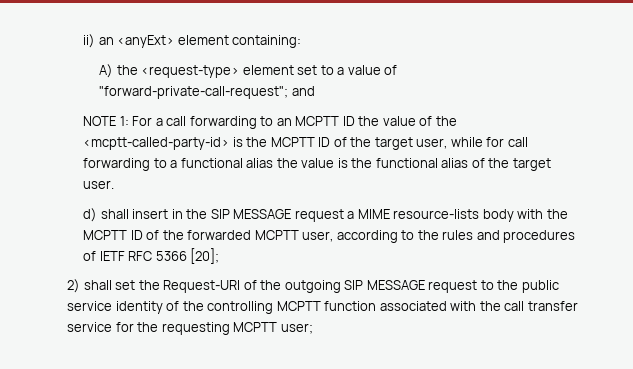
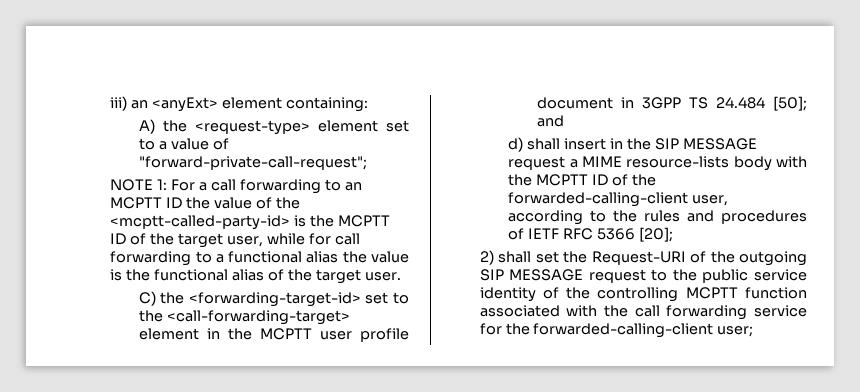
[83,34,96,48] ii) -> [110,96,128,111] iii)
[291,86,315,96] and -> (367, 163) none
(115, 184) none -> [138,291,409,307] [138,310,350,325] [138,328,409,342] [536,96,807,111] [536,115,564,127] // C) the <forwarding-target-id> set to the <call-forwarding-target> element in the MCPTT user profile document in 3GPP TS 24.484 [50]; and
[187,230,299,240] forwarded MCPTT -> [508,192,689,207] forwarded-calling-client
[527,301,578,311] transfer -> [666,305,748,320] forwarding
[161,322,278,335] requesting MCPTT -> [533,323,714,338] forwarded-calling-client

